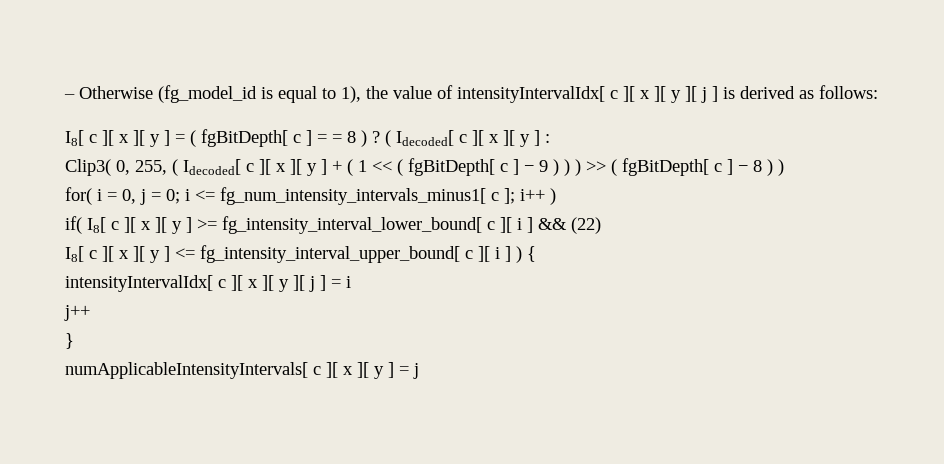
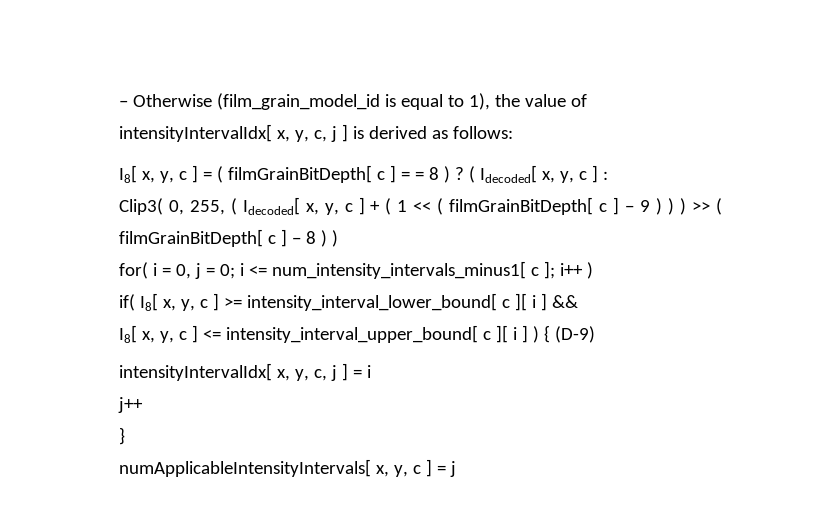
[157,85,257,103] (fg_model_id -> [216,93,380,110] (film_grain_model_id
[609,86,697,103] c ][ x ][ y ][ -> [276,130,327,142] x, y, c,
[88,130,160,147] c ][ x ][ y -> [141,171,187,183] x, y, c
[200,129,288,147] fgBitDepth[ -> [227,165,372,183] filmGrainBitDepth[
[458,130,530,147] c ][ x ][ y -> [541,171,587,183] x, y, c
[245,159,317,176] c ][ x ][ y -> [305,203,353,215] x, y, c
[407,158,495,176] fgBitDepth[ -> [449,197,594,215] filmGrainBitDepth[
[621,158,709,176] fgBitDepth[ -> [118,229,263,247] filmGrainBitDepth[
[219,187,486,205] fg_num_intensity_intervals_minus1[ -> [271,261,526,279] num_intensity_intervals_minus1[
[110,217,182,234] c ][ x ][ y -> [162,299,208,311] x, y, c
[221,216,482,234] fg_intensity_interval_lower_bound[ -> [246,293,497,311] intensity_interval_lower_bound[
[570,217,601,234] [64,246,160,263] (22) // I8[ c ][ x ][ y -> [118,325,187,343] // I8[ x, y, c
[199,245,460,263] fg_intensity_interval_upper_bound[ -> [225,325,478,343] intensity_interval_upper_bound[
[64,275,305,292] // intensityIntervalIdx[ c ][ x ][ y ][ -> [554,326,595,343] [118,363,327,381] (D-9) // intensityIntervalIdx[ x, y, c,
[312,362,384,379] c ][ x ][ y -> [375,465,421,477] x, y, c

